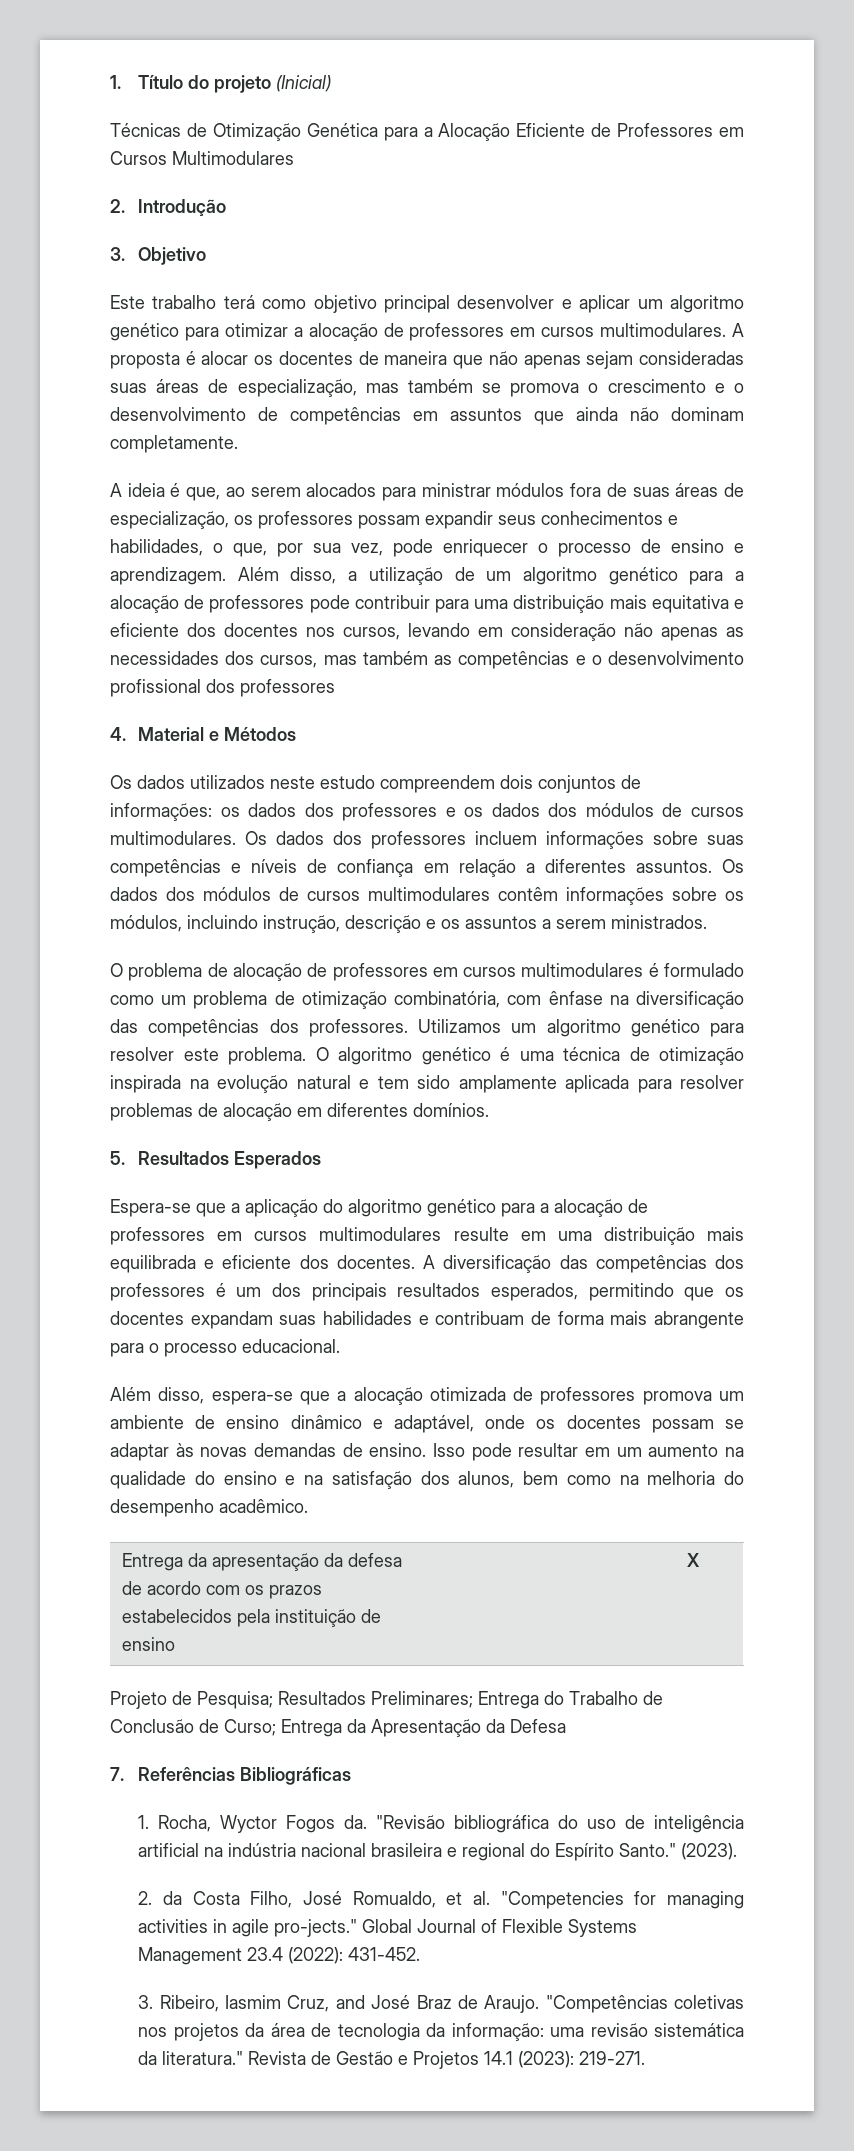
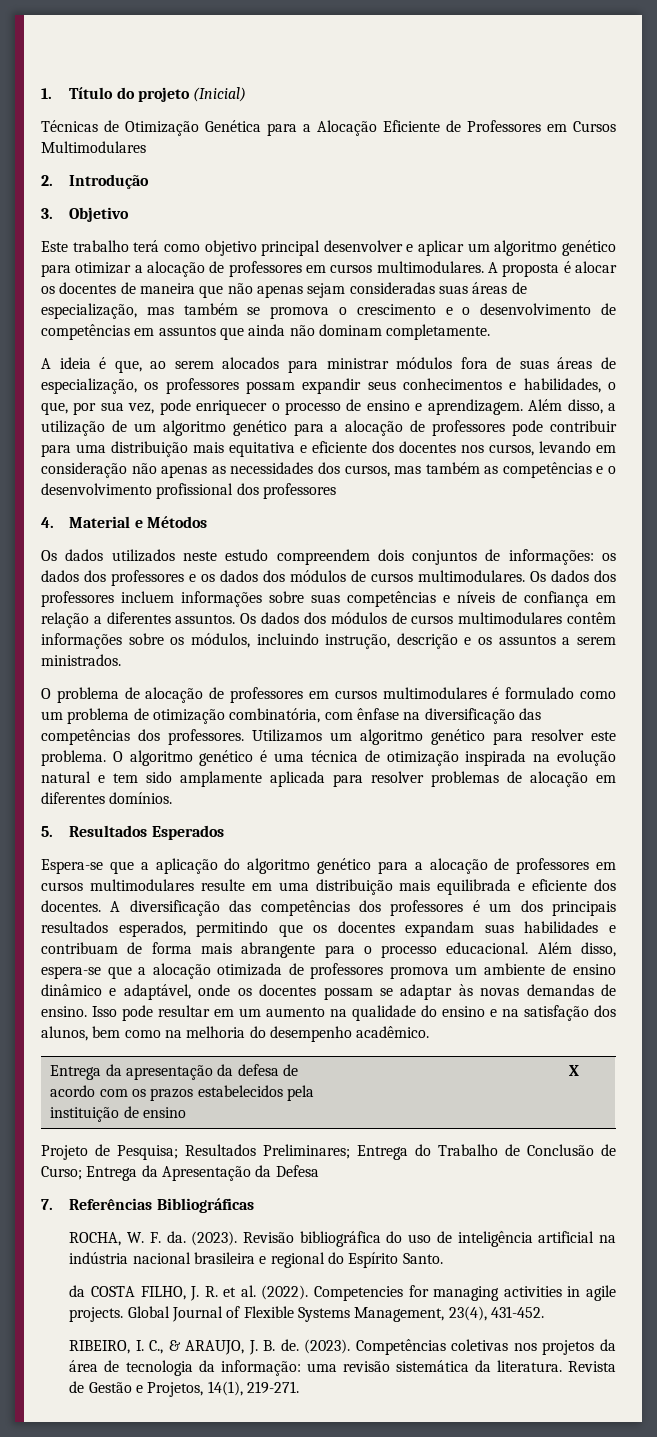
(340, 1346) // -> (529, 948) none
[138,1815,446,1833] 1. Rocha, Wyctor Fogos da. "Revisão -> [69,1231,294,1246] ROCHA, W. F. da. (2023). Revisão
[619,1843,738,1860] [138,1891,624,1909] Santo." (2023). // 2. da Costa Filho, José Romualdo, et al. "Competencies -> [402,1253,443,1264] [69,1285,404,1301] Santo. // da COSTA FILHO, J. R. et al. (2022). Competencies
[274,1919,358,1937] pro-jects." -> [69,1307,124,1322] projects.
[138,1947,421,1965] [138,1995,668,2013] Management 23.4 (2022): 431-452. // 3. Ribeiro, Iasmim Cruz, and José Braz de Araujo. "Competências -> [354,1306,544,1322] [69,1339,446,1355] Management, 23(4), 431-452. // RIBEIRO, I. C., & ARAUJO, J. B. de. (2023). Competências
[162,2051,244,2065] literatura." -> [496,1360,562,1372] literatura.
[413,2051,575,2069] Projetos 14.1 (2023): -> [147,1381,243,1397] Projetos, 14(1),

